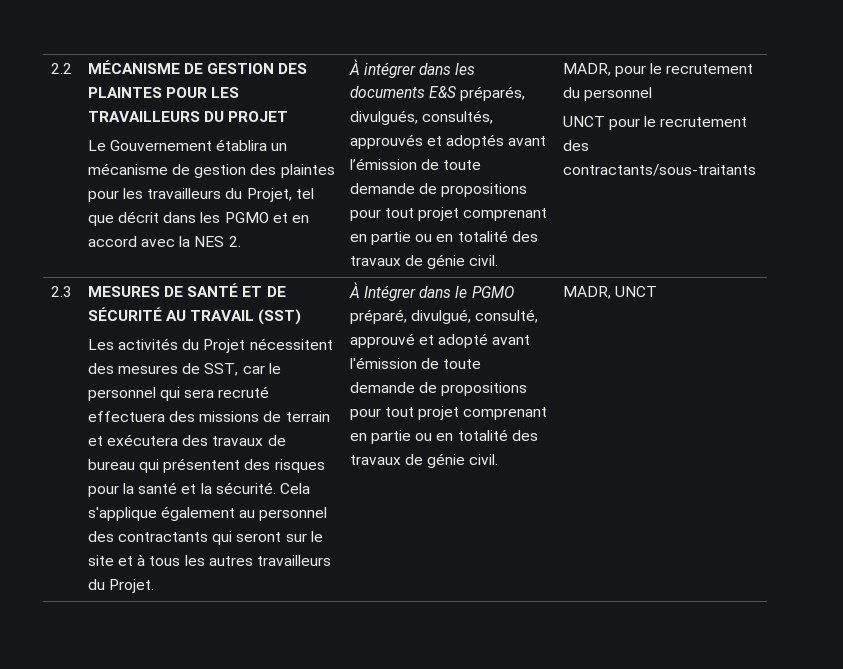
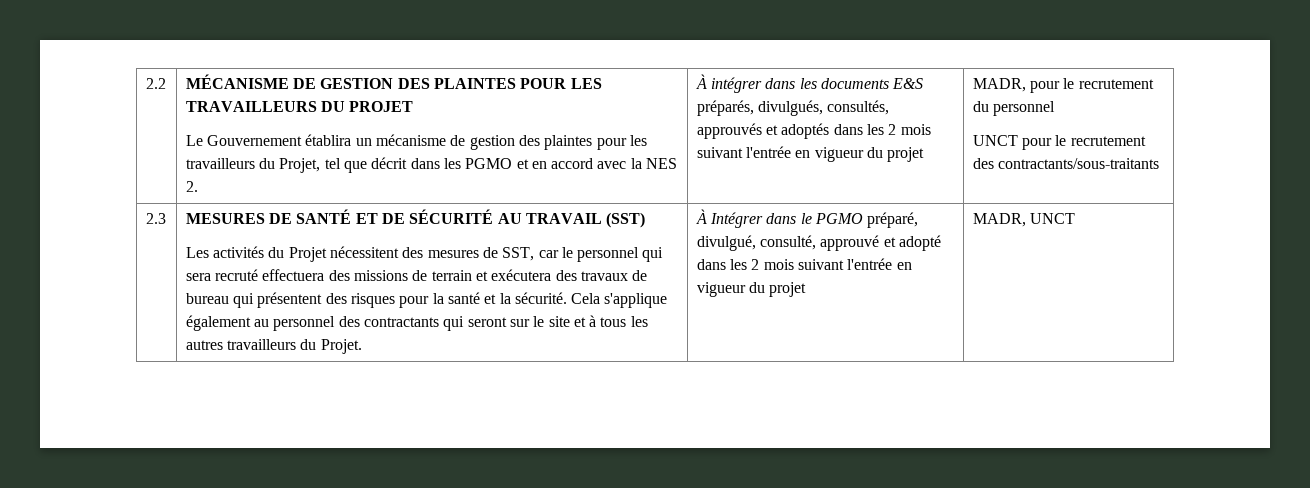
[508,136,547,146] [349,158,482,170] [349,183,528,197] [349,207,548,221] [349,230,538,245] [349,254,499,269] avant l’émission de toute demande de propositions pour tout projet comprenant en partie ou en totalité des travaux de génie civil. -> [833,124,931,135] [696,146,925,162] dans les 2 mois suivant l'entrée en vigueur du projet
[492,335,531,345] [349,357,482,369] [349,382,528,396] [349,406,548,420] [349,429,538,444] [349,453,499,468] avant l'émission de toute demande de propositions pour tout projet comprenant en partie ou en totalité des travaux de génie civil. -> [696,258,912,270] [696,282,807,297] dans les 2 mois suivant l'entrée en vigueur du projet

